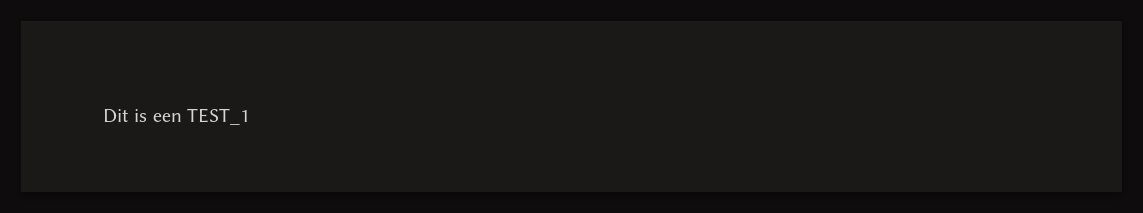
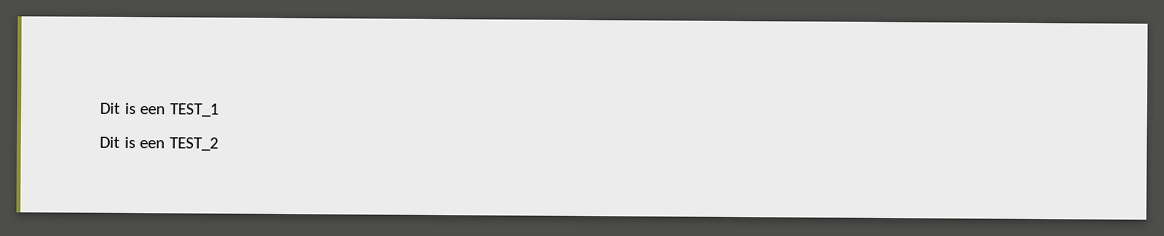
(250, 116) none -> [99,136,219,152] // Dit is een TEST_2

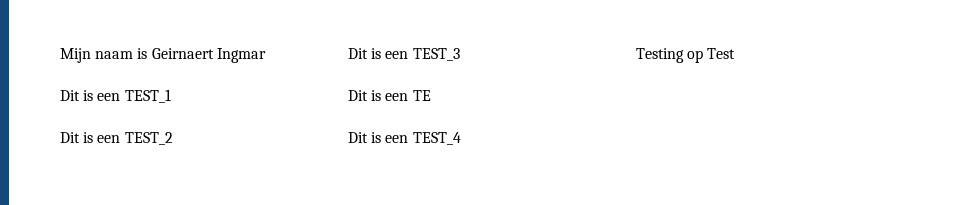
(100, 108) none -> [60,48,266,63] Mijn naam is Geirnaert Ingmar //
(219, 144) none -> [348,48,460,61] [348,90,431,101] [348,132,461,145] [636,48,736,63] // Dit is een TEST_3 // Dit is een TE // Dit is een TEST_4 // Testing op Test

